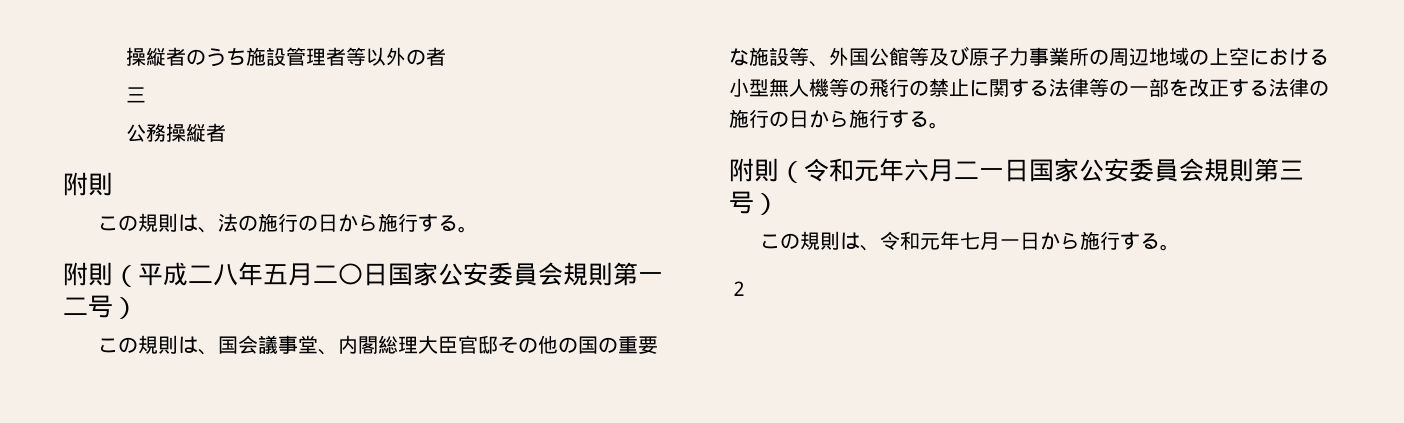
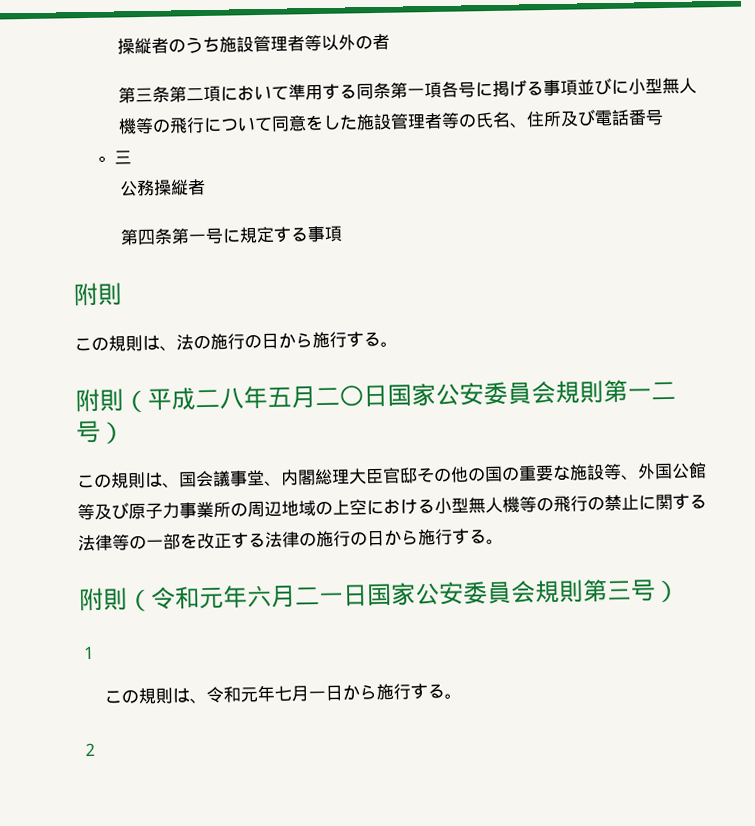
[125,87,146,103] [125,123,226,142] 三 // 公務操縦者 -> [118,77,698,104] [118,109,665,135] [113,150,132,165] [119,178,207,197] [120,225,344,246] 第三条第二項において準用する同条第一項各号に掲げる事項並びに小型無人機等の飛行について同意をした施設管理者等の氏名、住所及び電話番号 // 三 // 公務操縦者 // 第四条第一号に規定する事項
(779, 204) none -> [79,645,98,660] // １

